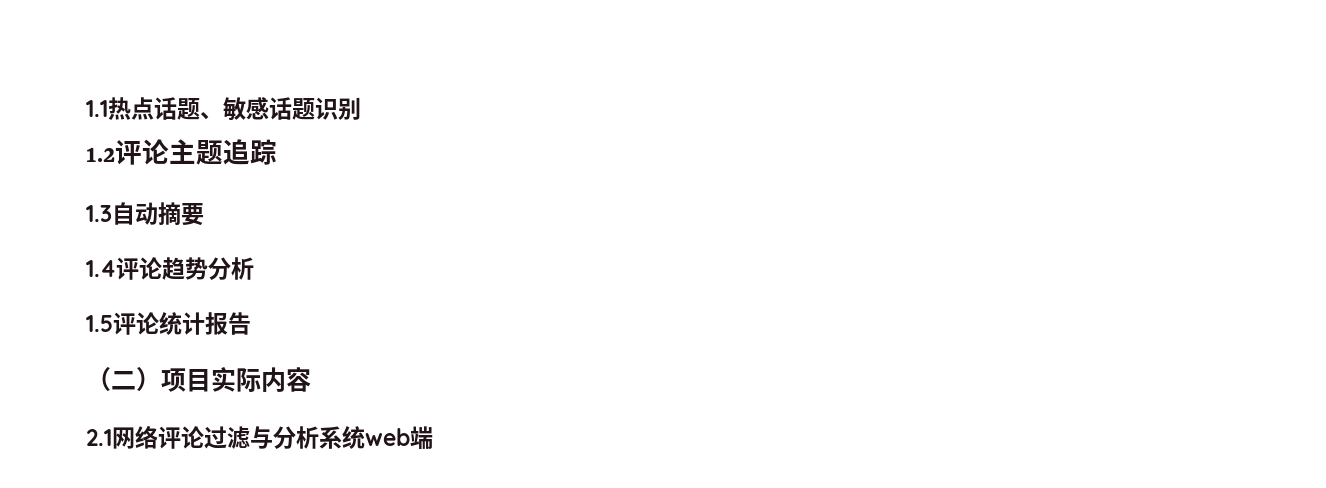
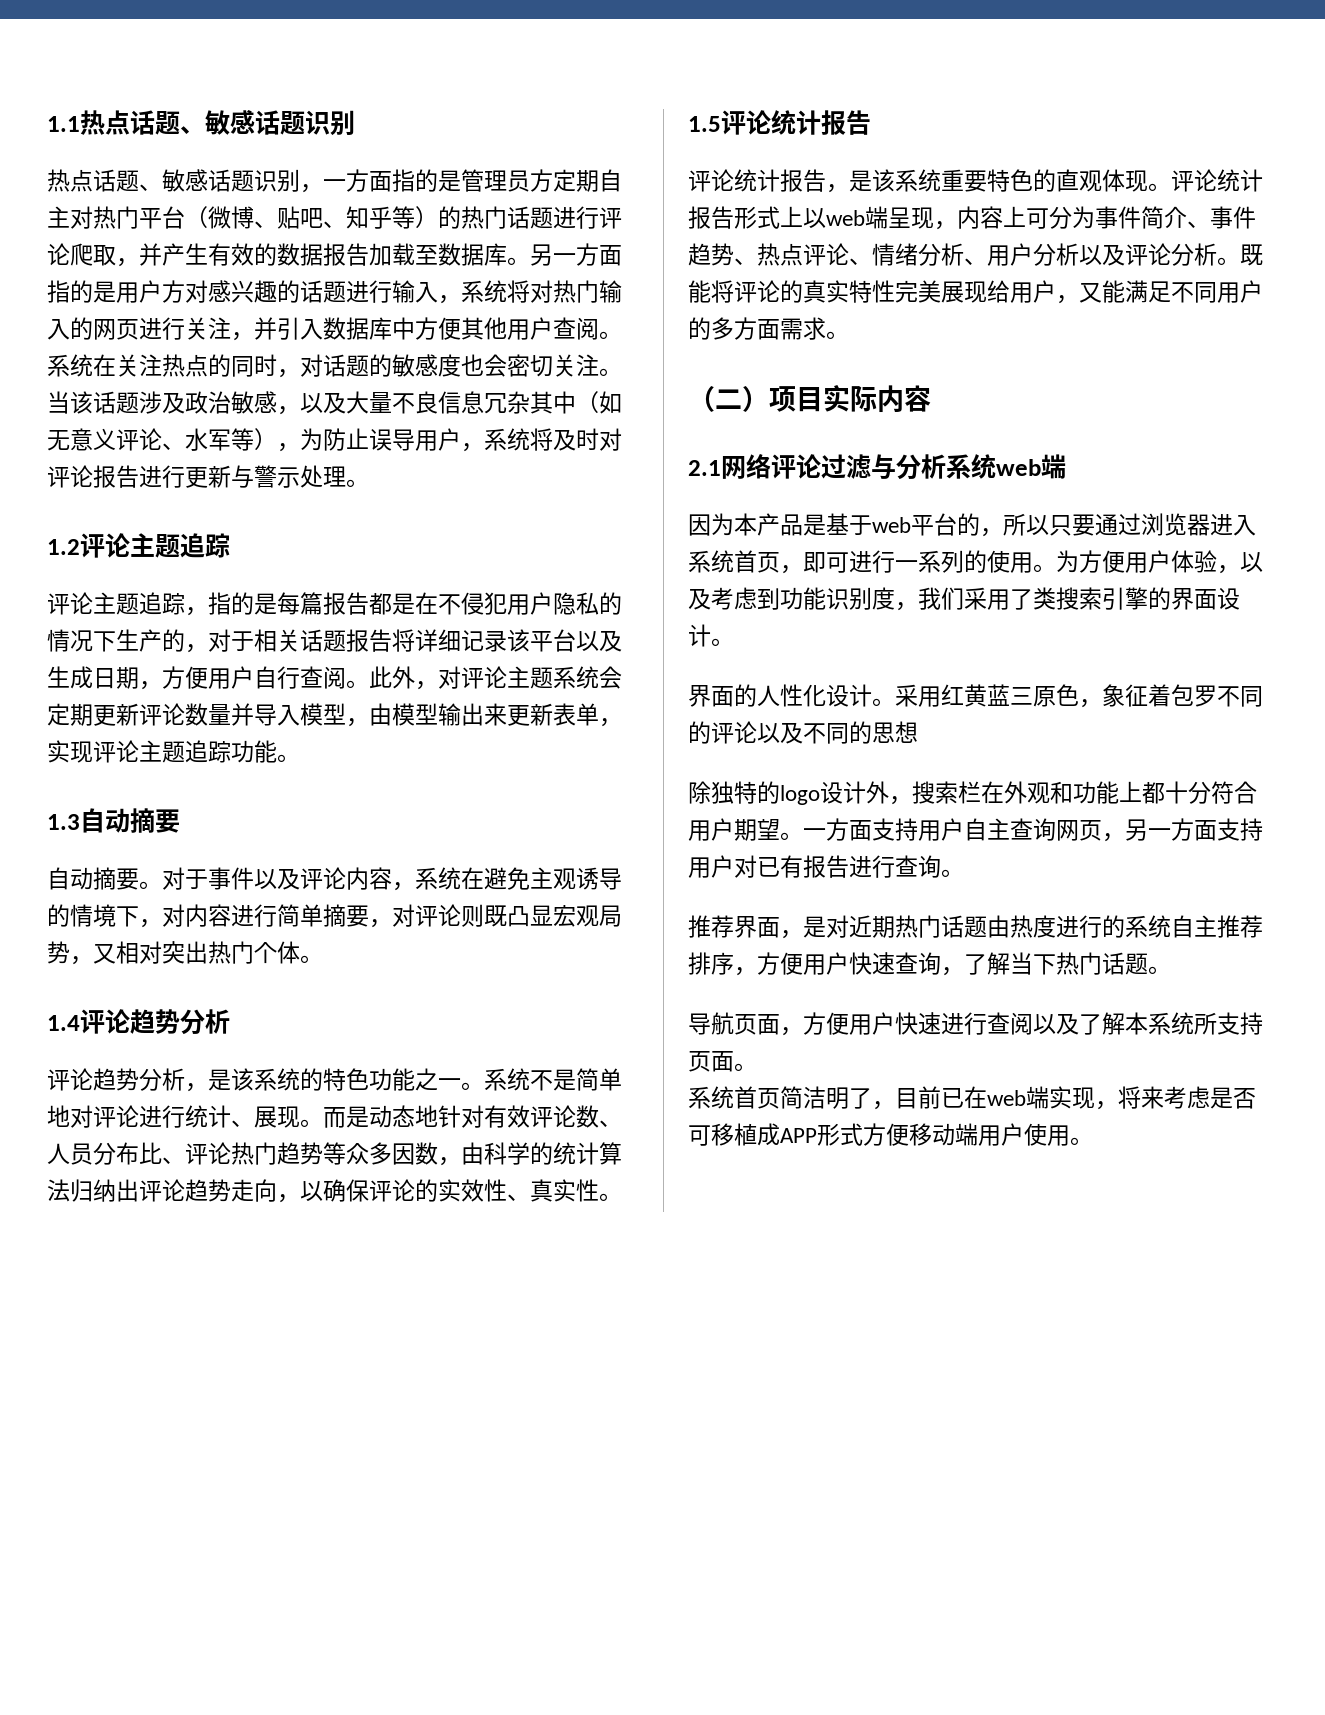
[86,139,277,165] [86,202,204,226] [86,257,254,280] [86,312,251,335] 1.2评论主题追踪 // 1.3自动摘要 // 1.4评论趋势分析 // 1.5评论统计报告 -> [47,169,622,193] [47,206,622,229] [47,243,622,267] [47,280,622,304] [47,317,622,341] [47,354,622,378] [47,391,622,415] [47,428,622,452] [47,465,369,488] [47,533,230,558] [47,592,622,616] [47,629,622,653] [47,666,622,690] [47,703,622,727] [47,740,300,763] [47,808,180,833] [47,867,622,891] [47,904,622,928] [47,941,323,965] [47,1009,230,1035] [47,1068,622,1092] [47,1105,622,1128] [47,1142,622,1166] [47,1179,622,1203] [688,110,871,135] [688,169,1263,193] [688,206,1256,230] [688,243,1263,266] [688,280,1263,304] [688,317,849,340] 热点话题、敏感话题识别，一方面指的是管理员方定期自主对热门平台（微博、贴吧、知乎等）的热门话题进行评论爬取，并产生有效的数据报告加载至数据库。另一方面指的是用户方对感兴趣的话题进行输入，系统将对热门输入的网页进行关注，并引入数据库中方便其他用户查阅。系统在关注热点的同时，对话题的敏感度也会密切关注。当该话题涉及政治敏感，以及大量不良信息冗杂其中（如无意义评论、水军等），为防止误导用户，系统将及时对评论报告进行更新与警示处理。 // 1.2评论主题追踪 // 评论主题追踪，指的是每篇报告都是在不侵犯用户隐私的情况下生产的，对于相关话题报告将详细记录该平台以及生成日期，方便用户自行查阅。此外，对评论主题系统会定期更新评论数量并导入模型，由模型输出来更新表单，实现评论主题追踪功能。 // 1.3自动摘要 // 自动摘要。对于事件以及评论内容，系统在避免主观诱导的情境下，对内容进行简单摘要，对评论则既凸显宏观局势，又相对突出热门个体。 // 1.4评论趋势分析 // 评论趋势分析，是该系统的特色功能之一。系统不是简单地对评论进行统计、展现。而是动态地针对有效评论数、人员分布比、评论热门趋势等众多因数，由科学的统计算法归纳出评论趋势走向，以确保评论的实效性、真实性。 // 1.5评论统计报告 // 评论统计报告，是该系统重要特色的直观体现。评论统计报告形式上以web端呈现，内容上可分为事件简介、事件趋势、热点评论、情绪分析、用户分析以及评论分析。既能将评论的真实特性完美展现给用户，又能满足不同用户的多方面需求。
(433, 438) none -> [688,513,1256,537] [688,550,1263,574] [688,587,1240,611] [688,624,734,647] [688,684,1263,708] [688,721,918,744] [688,781,1257,805] [688,818,1263,842] [688,855,964,878] [688,915,1263,939] [688,952,1171,976] [688,1012,1263,1036] [688,1051,757,1072] [688,1086,1256,1110] [688,1123,1093,1146] // 因为本产品是基于web平台的，所以只要通过浏览器进入系统首页，即可进行一系列的使用。为方便用户体验，以及考虑到功能识别度，我们采用了类搜索引擎的界面设计。 // 界面的人性化设计。采用红黄蓝三原色，象征着包罗不同的评论以及不同的思想 // 除独特的logo设计外，搜索栏在外观和功能上都十分符合用户期望。一方面支持用户自主查询网页，另一方面支持用户对已有报告进行查询。 // 推荐界面，是对近期热门话题由热度进行的系统自主推荐排序，方便用户快速查询，了解当下热门话题。 // 导航页面，方便用户快速进行查阅以及了解本系统所支持页面。 // 系统首页简洁明了，目前已在web端实现，将来考虑是否可移植成APP形式方便移动端用户使用。

